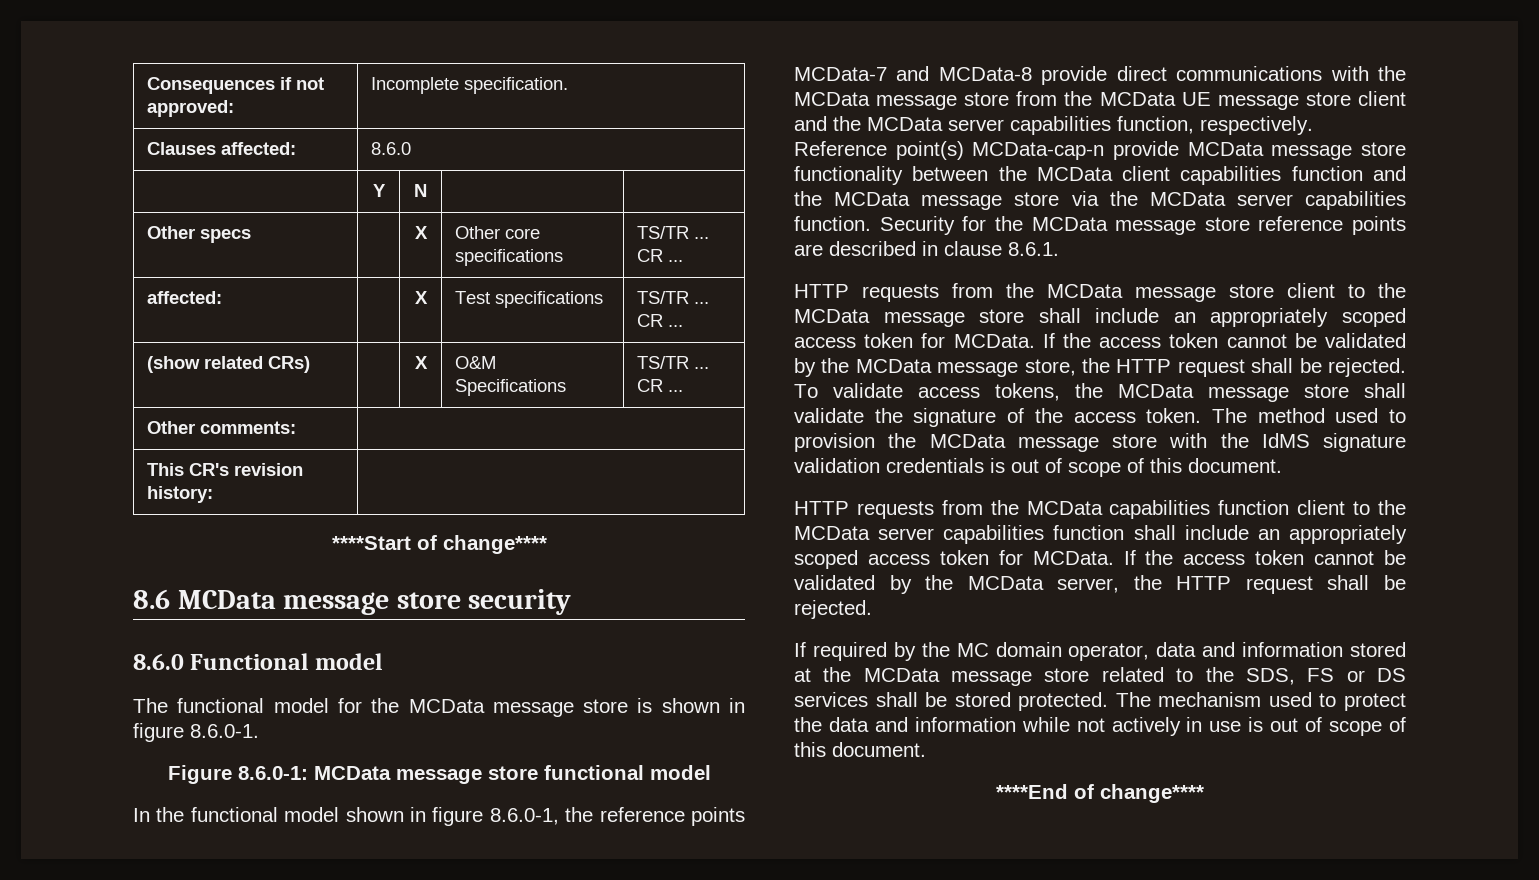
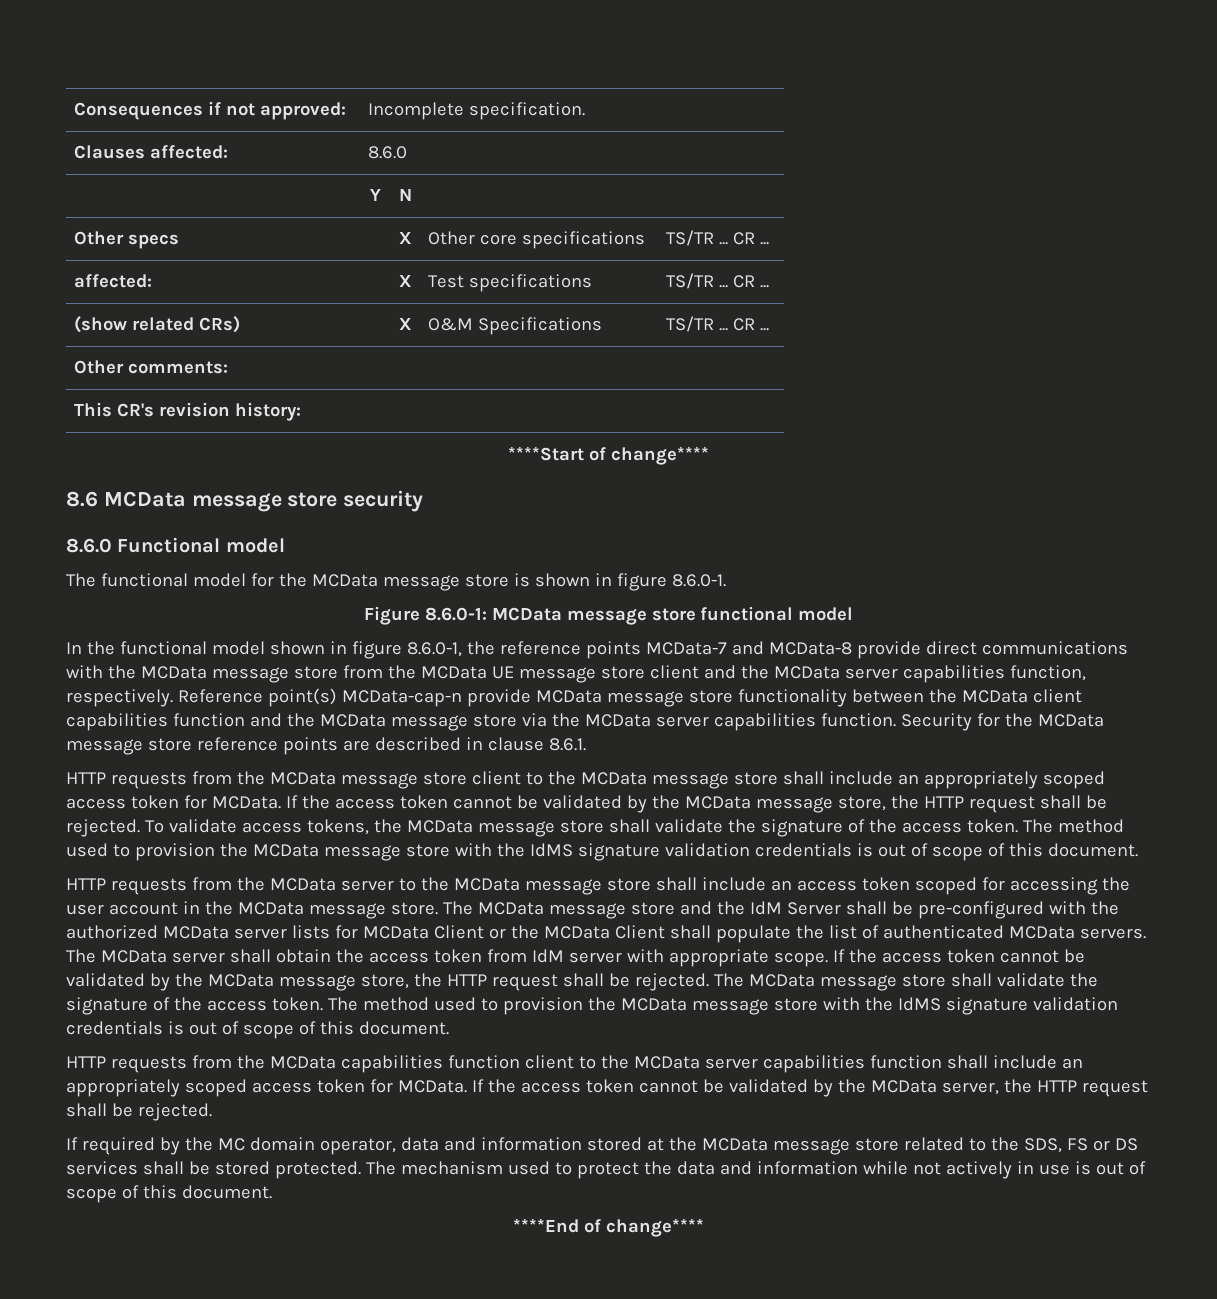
(1282, 465) none -> [66,877,1130,895] [66,901,1119,919] [66,925,1146,943] [66,949,1085,967] [66,973,1098,991] [66,997,1118,1015] [66,1021,449,1039] // HTTP requests from the MCData server to the MCData message store shall include an access token scoped for accessing the user account in the MCData message store. The MCData message store and the IdM Server shall be pre-configured with the authorized MCData server lists for MCData Client or the MCData Client shall populate the list of authenticated MCData servers. The MCData server shall obtain the access token from IdM server with appropriate scope. If the access token cannot be validated by the MCData message store, the HTTP request shall be rejected. The MCData message store shall validate the signature of the access token. The method used to provision the MCData message store with the IdMS signature validation credentials is out of scope of this document.

